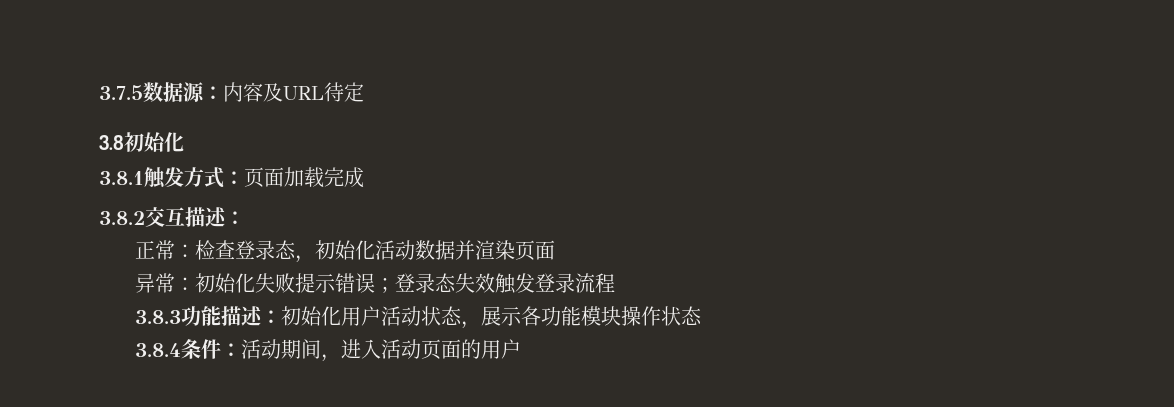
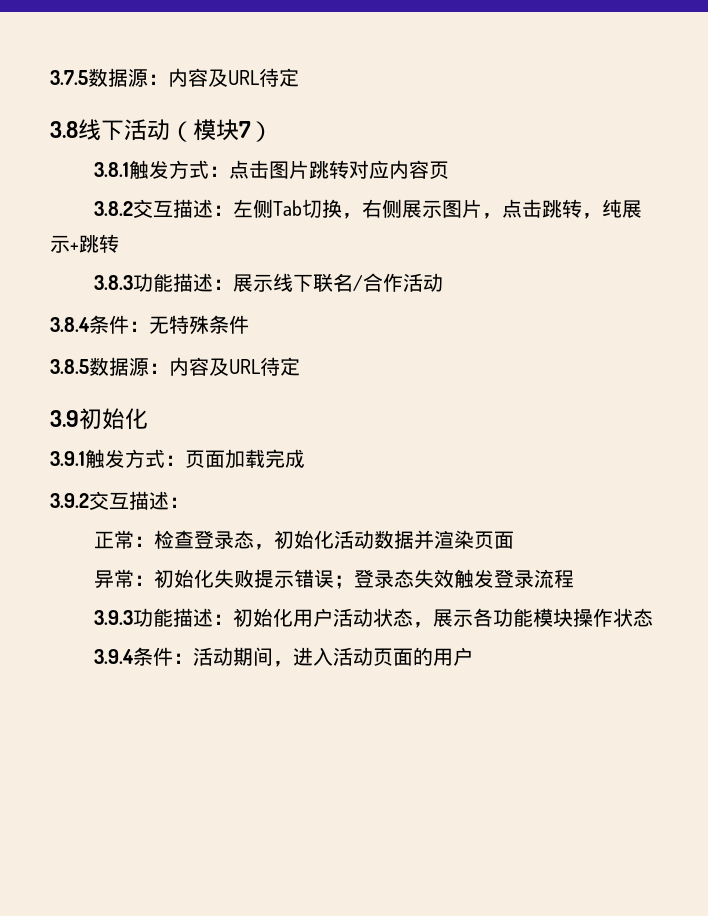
(124, 142) none -> [78,119,273,142] [94,160,450,179] [94,199,643,219] [50,234,119,253] [94,273,444,292] [50,315,249,335] [50,357,300,376] [50,410,79,427] 线下活动（模块7） // 3.8.1触发方式：点击图片跳转对应内容页 // 3.8.2交互描述：左侧Tab切换，右侧展示图片，点击跳转，纯展示+跳转 // 3.8.3功能描述：展示线下联名/合作活动 // 3.8.4条件：无特殊条件 // 3.8.5数据源：内容及URL待定 // 3.9
[99,171,144,185] 3.8.1 -> [50,451,85,466] 3.9.1
[99,211,145,225] 3.8.2 -> [50,493,89,508] 3.9.2
[135,310,182,324] 3.8.3 -> [94,610,134,625] 3.9.3
[135,343,182,357] 3.8.4 -> [94,649,135,664] 3.9.4

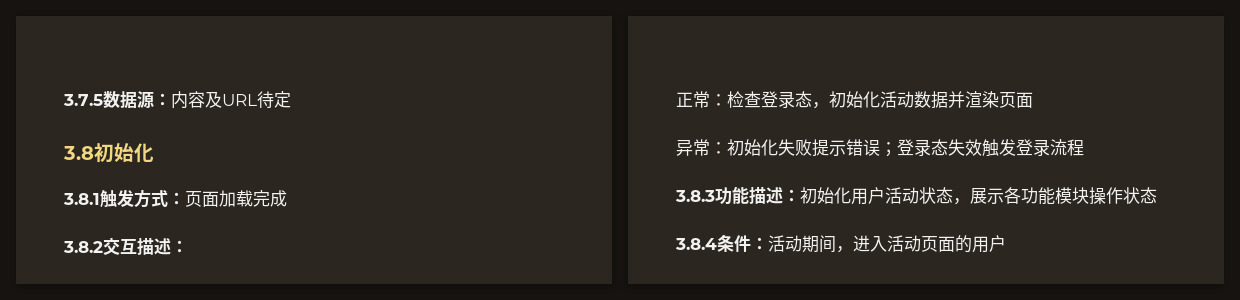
[78,119,273,142] [94,160,450,179] [94,199,643,219] [50,234,119,253] [94,273,444,292] [50,315,249,335] [50,357,300,376] [50,410,79,427] 线下活动（模块7） // 3.8.1触发方式：点击图片跳转对应内容页 // 3.8.2交互描述：左侧Tab切换，右侧展示图片，点击跳转，纯展示+跳转 // 3.8.3功能描述：展示线下联名/合作活动 // 3.8.4条件：无特殊条件 // 3.8.5数据源：内容及URL待定 // 3.9 -> (94, 153) none
[50,451,85,466] 3.9.1 -> [63,193,100,205] 3.8.1
[50,493,89,508] 3.9.2 -> [63,241,103,253] 3.8.2
[94,610,134,625] 3.9.3 -> [675,190,715,202] 3.8.3
[94,649,135,664] 3.9.4 -> [675,238,717,250] 3.8.4

